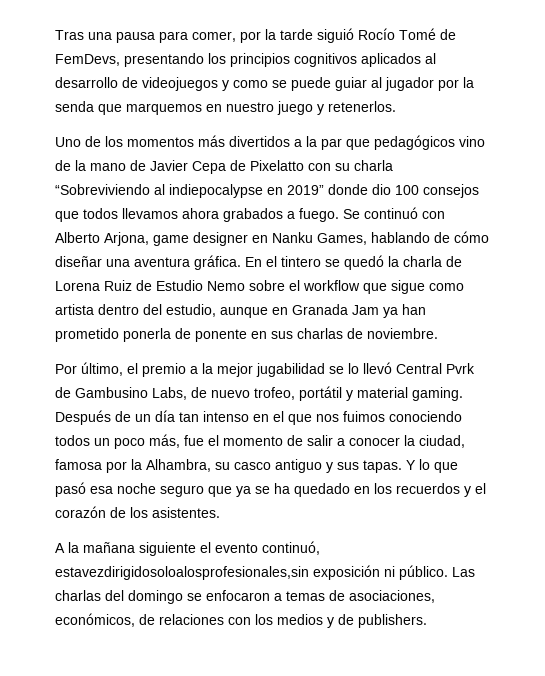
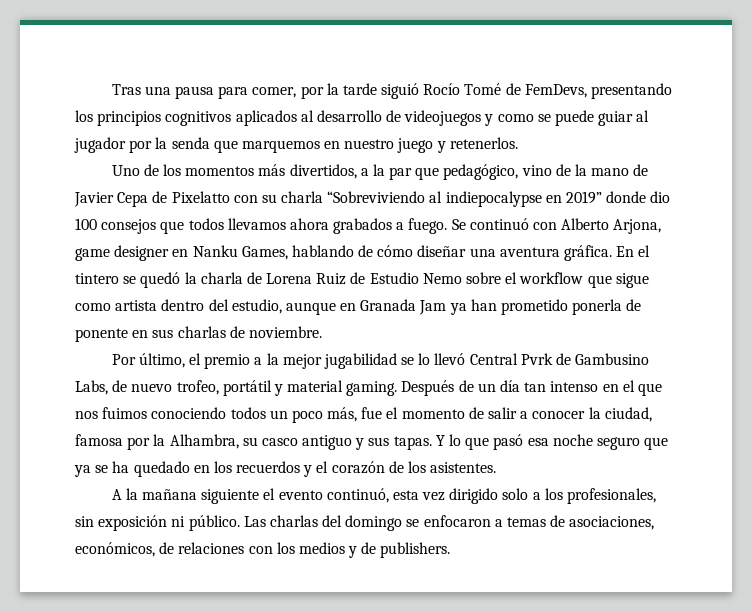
[229,136,290,147] divertidos -> [289,164,357,179] divertidos,
[374,135,455,150] pedagógicos -> [443,164,519,180] pedagógico,
[55,566,309,580] estavezdirigidosoloalosprofesionales,sin -> [392,488,657,504] [75,516,94,527] esta vez dirigido solo a los profesionales, sin

